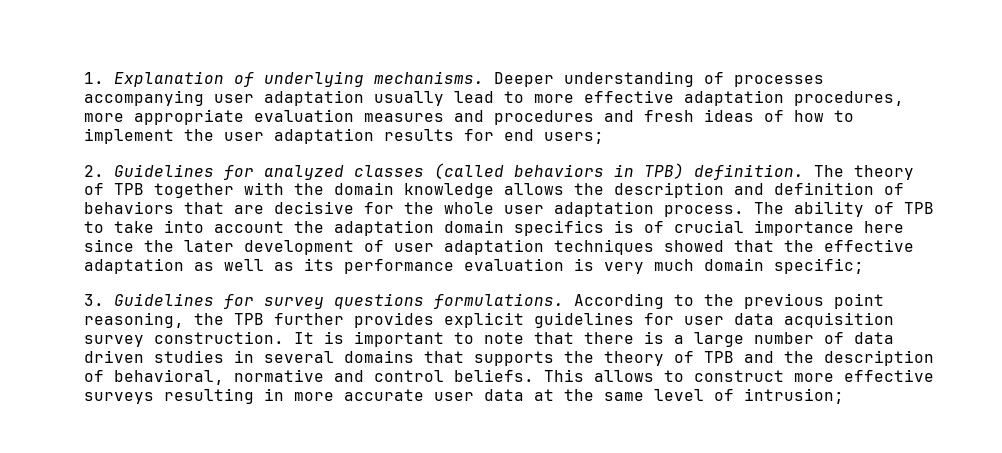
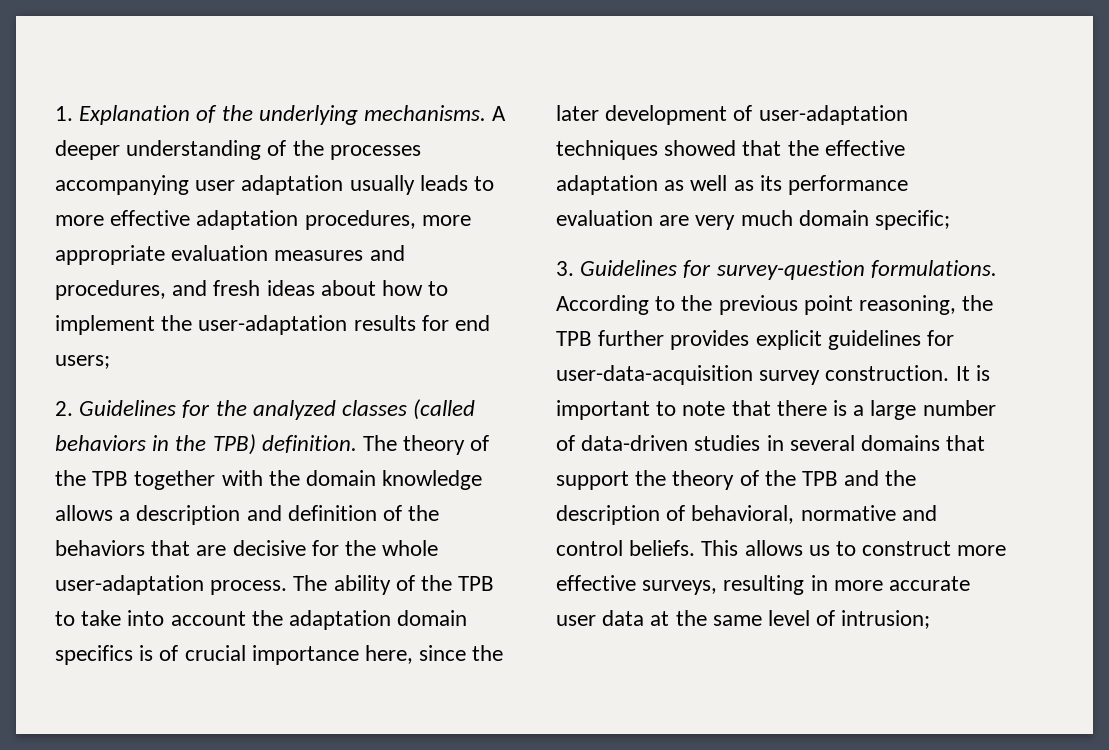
(254, 79) none -> [221,105,253,121] the
[494,72,554,87] Deeper -> [492,106,507,121] [55,140,120,160] A deeper
(724, 78) none -> [292,140,324,156] the
[454,91,494,103] lead -> [419,175,468,191] leads
[494,110,594,125] procedures -> [55,280,166,300] procedures,
[764,110,784,122] of -> [320,280,376,296] about
[224,128,374,144] user adaptation -> [198,315,348,335] user-adaptation
(254, 172) none -> [215,400,247,416] the
(634, 170) none -> [175,435,207,451] the
(104, 189) none -> [55,470,86,486] the
[574,183,604,195] the -> [119,510,131,521] a
(904, 189) none -> [408,505,440,521] the
[504,201,654,217] user adaptation -> [55,575,204,595] user-adaptation
(894, 208) none -> [421,575,453,591] the
[864,221,904,233] here -> [365,645,414,664] here,
[394,239,544,255] user adaptation -> [758,105,908,125] user-adaptation
[574,258,594,271] is -> [659,215,690,226] are
[264,293,424,309] survey questions -> [716,260,865,280] survey-question
[684,312,894,328] user data acquisition -> [556,365,753,385] user-data-acquisition
[854,332,894,344] [84,350,144,363] data driven -> [581,435,689,451] data-driven
[474,351,554,366] supports -> [556,471,629,490] support
(694, 357) none -> [764,470,796,486] the
(654, 376) none -> [808,545,830,556] us
[84,392,154,404] surveys -> [642,580,718,595] surveys,

